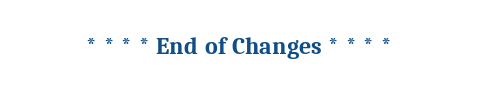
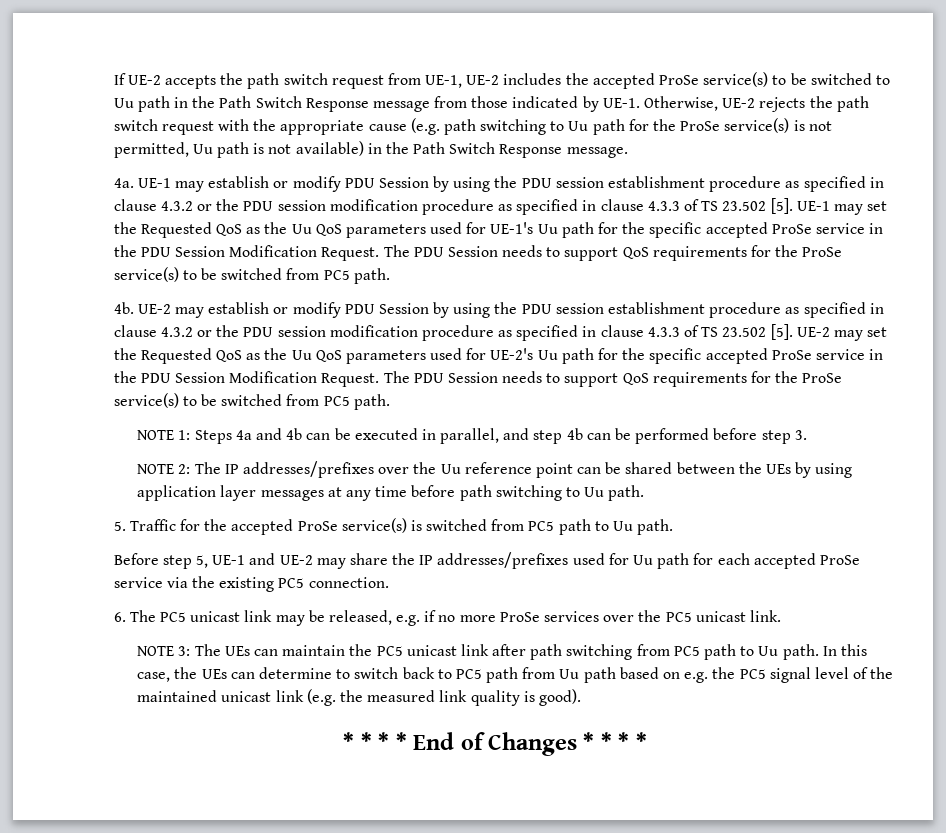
(86, 46) none -> [113,72,890,89] [113,96,869,112] [113,118,832,135] [113,141,628,158] [113,176,884,192] [113,198,888,215] [113,222,884,238] [113,245,843,261] [113,267,390,284] [113,302,884,318] [113,324,888,341] [113,348,884,364] [113,371,843,387] [113,393,390,410] [137,428,807,444] [137,461,853,478] [137,485,645,501] [113,518,674,535] [113,552,860,569] [113,576,389,592] [113,610,781,626] [137,644,867,660] [137,667,894,683] [137,689,581,706] If UE-2 accepts the path switch request from UE-1, UE-2 includes the accepted ProSe service(s) to be switched to Uu path in the Path Switch Response message from those indicated by UE-1. Otherwise, UE-2 rejects the path switch request with the appropriate cause (e.g. path switching to Uu path for the ProSe service(s) is not permitted, Uu path is not available) in the Path Switch Response message. // 4a. UE-1 may establish or modify PDU Session by using the PDU session establishment procedure as specified in clause 4.3.2 or the PDU session modification procedure as specified in clause 4.3.3 of TS 23.502 [5]. UE-1 may set the Requested QoS as the Uu QoS parameters used for UE-1's Uu path for the specific accepted ProSe service in the PDU Session Modification Request. The PDU Session needs to support QoS requirements for the ProSe service(s) to be switched from PC5 path. // 4b. UE-2 may establish or modify PDU Session by using the PDU session establishment procedure as specified in clause 4.3.2 or the PDU session modification procedure as specified in clause 4.3.3 of TS 23.502 [5]. UE-2 may set the Requested QoS as the Uu QoS parameters used for UE-2's Uu path for the specific accepted ProSe service in the PDU Session Modification Request. The PDU Session needs to support QoS requirements for the ProSe service(s) to be switched from PC5 path. // NOTE 1: Steps 4a and 4b can be executed in parallel, and step 4b can be performed before step 3. // NOTE 2: The IP addresses/prefixes over the Uu reference point can be shared between the UEs by using application layer messages at any time before path switching to Uu path. // 5. Traffic for the accepted ProSe service(s) is switched from PC5 path to Uu path. // Before step 5, UE-1 and UE-2 may share the IP addresses/prefixes used for Uu path for each accepted ProSe service via the existing PC5 connection. // 6. The PC5 unicast link may be released, e.g. if no more ProSe services over the PC5 unicast link. // NOTE 3: The UEs can maintain the PC5 unicast link after path switching from PC5 path to Uu path. In this case, the UEs can determine to switch back to PC5 path from Uu path based on e.g. the PC5 signal level of the maintained unicast link (e.g. the measured link quality is good). //

